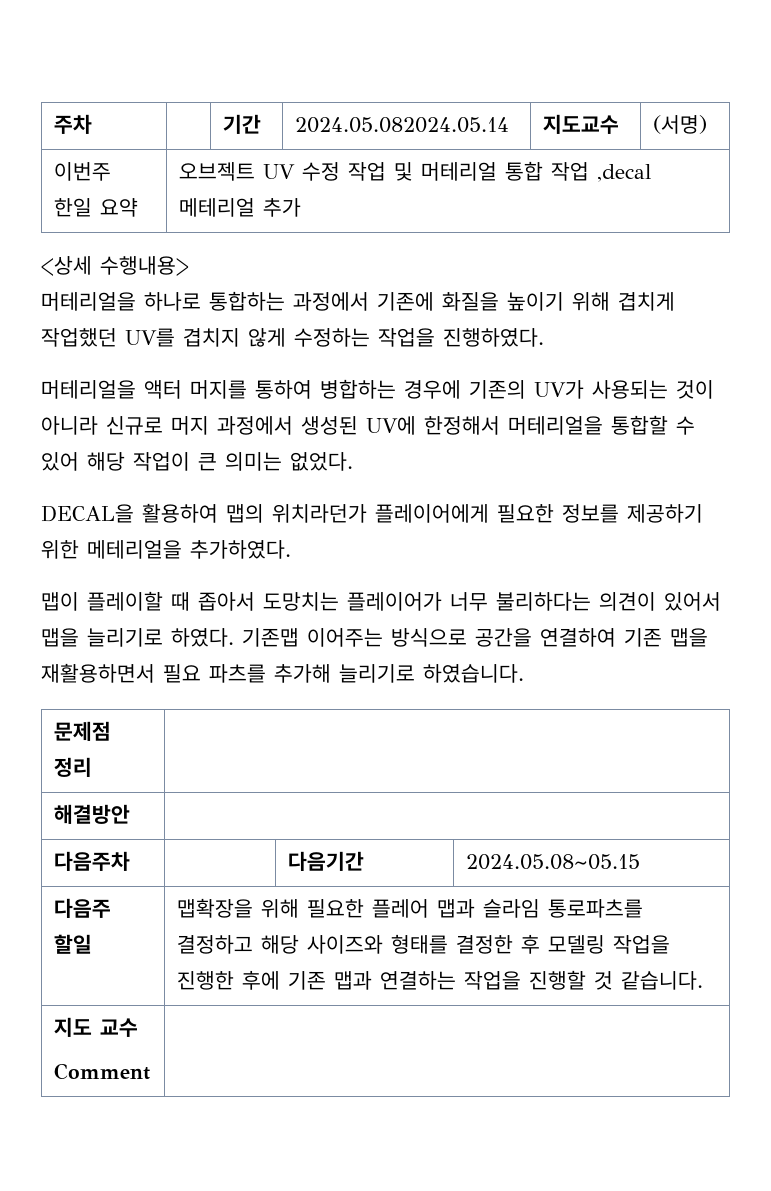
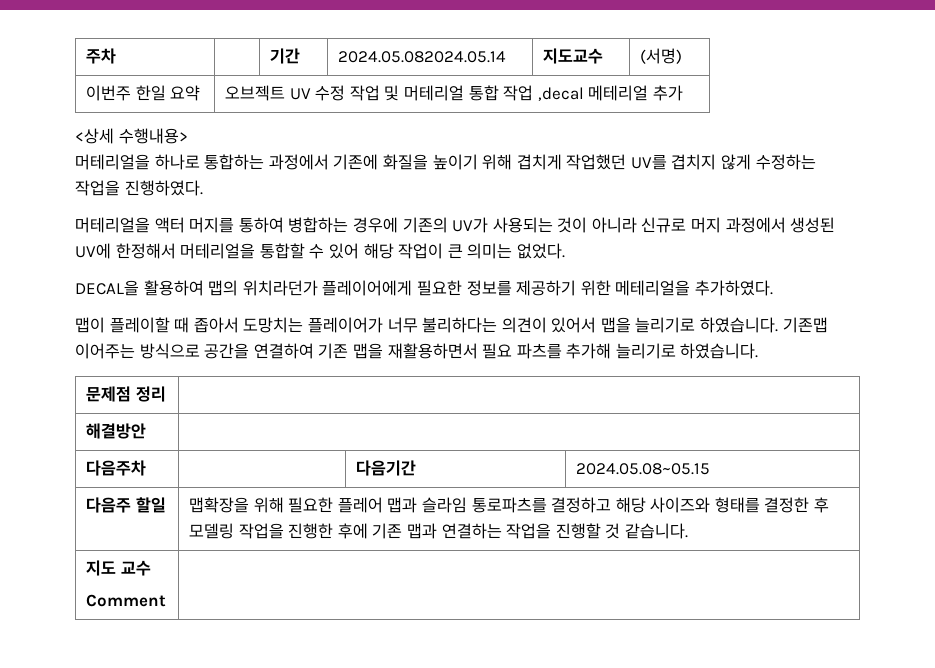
[171,628,234,647] 하였다. -> [700,317,779,333] 하였습니다.

